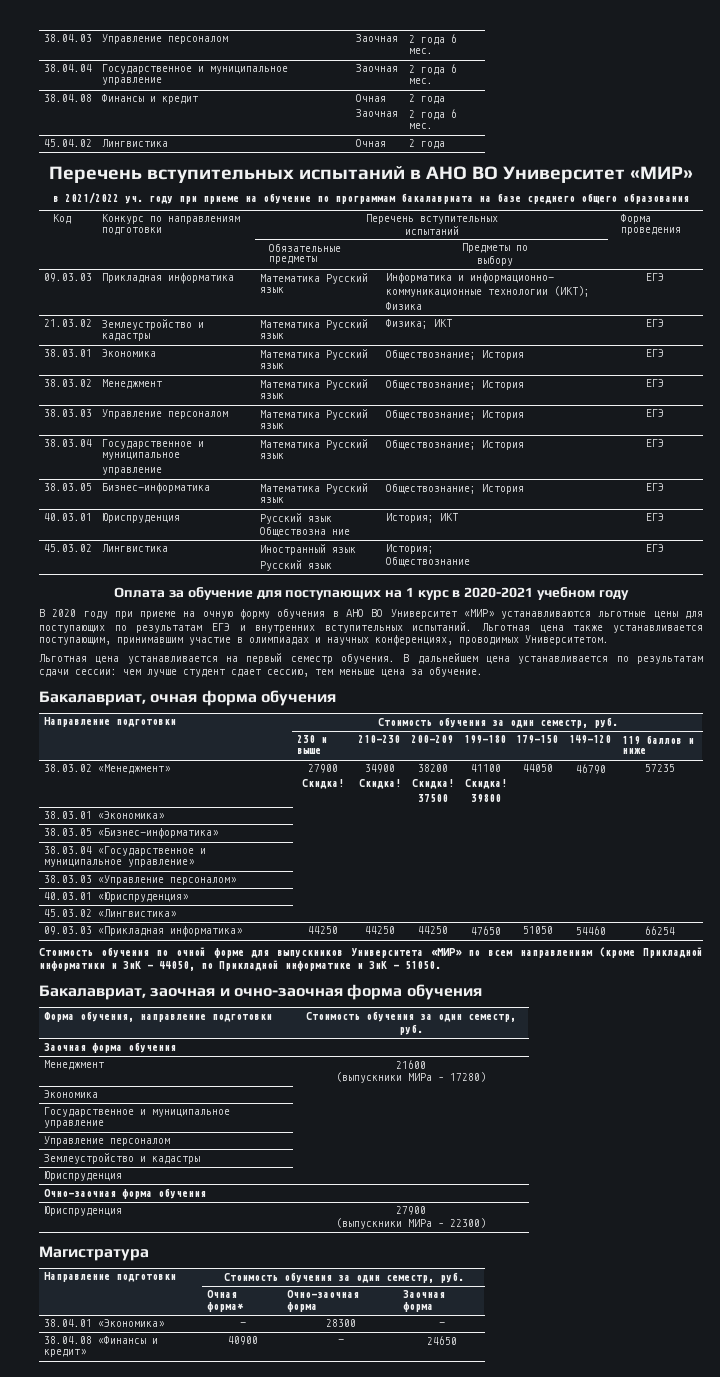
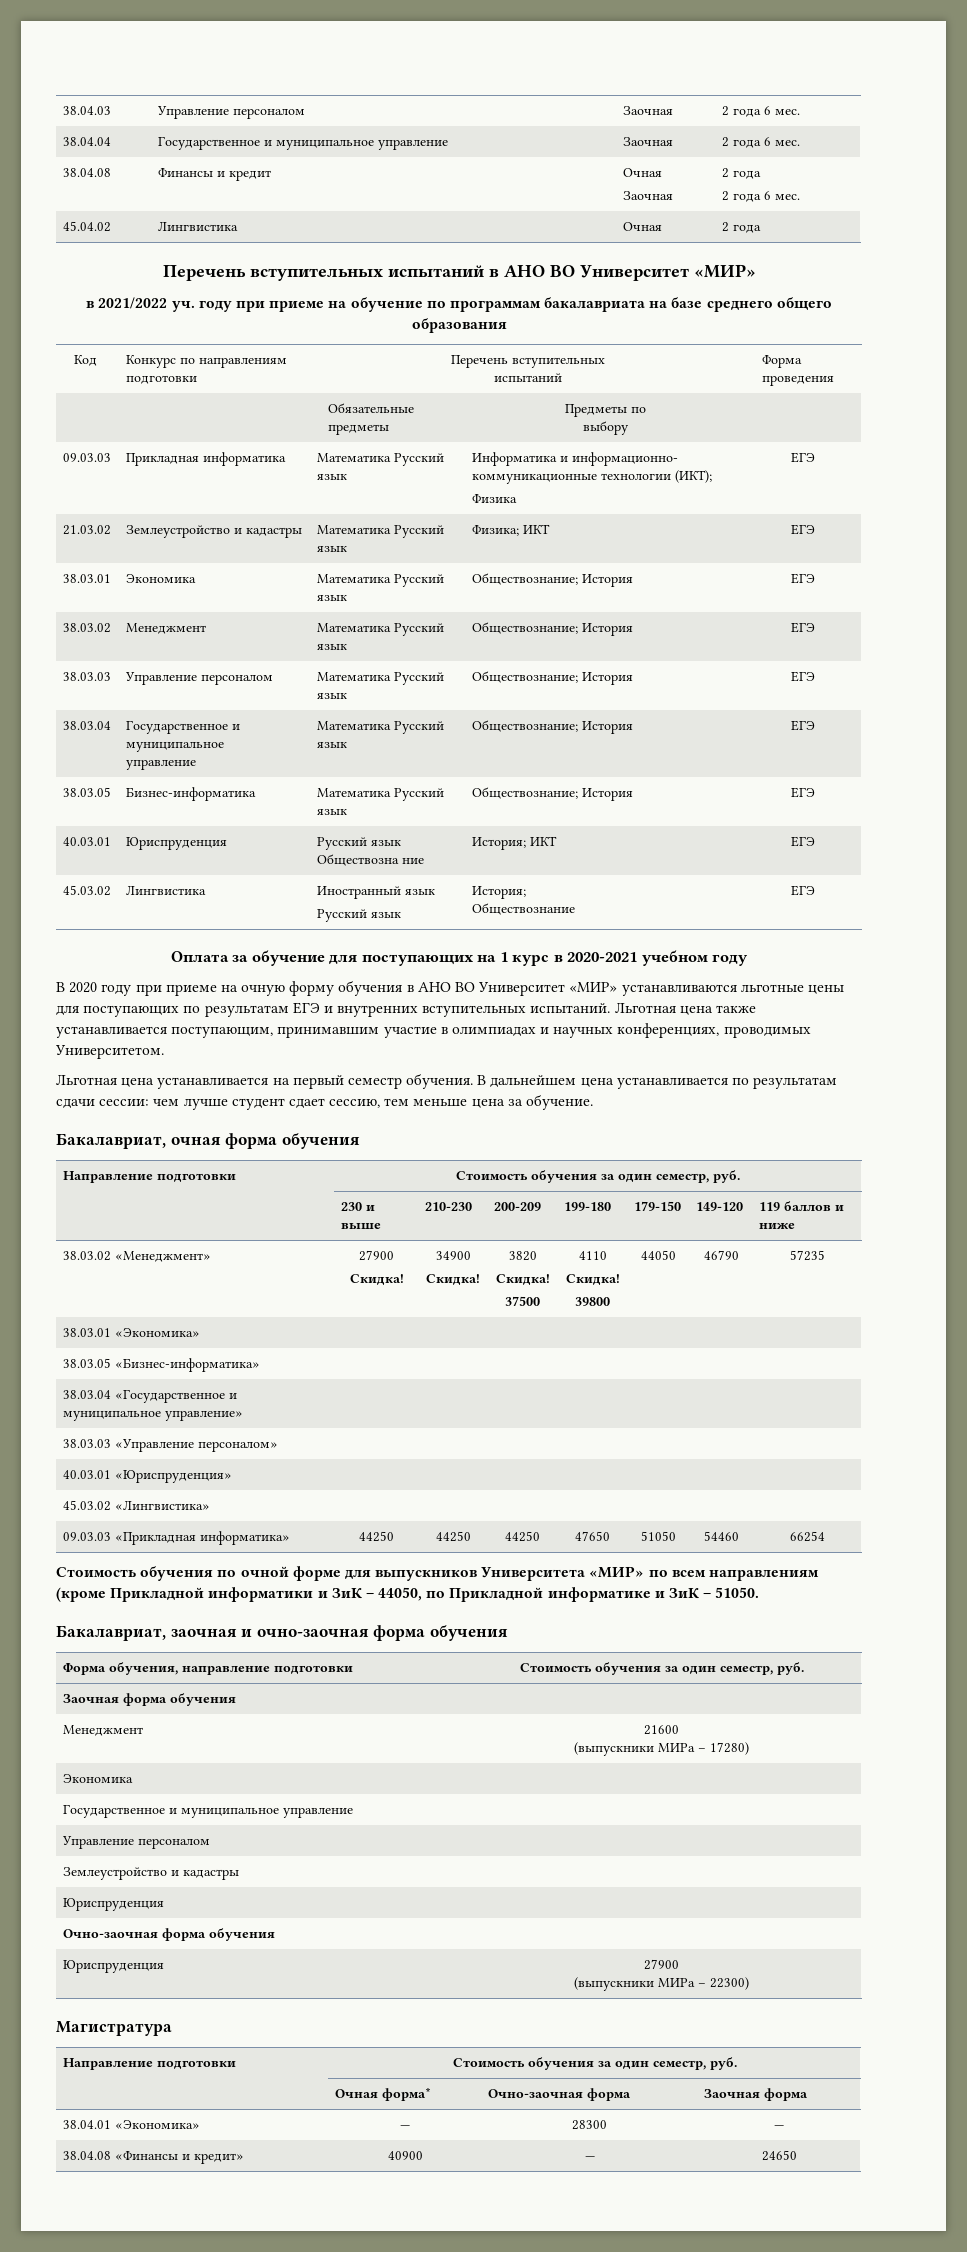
[418,764,448,772] 38200 -> [508,1251,537,1261] 3820
[470,764,501,772] 41100 -> [578,1251,607,1260] 4110

